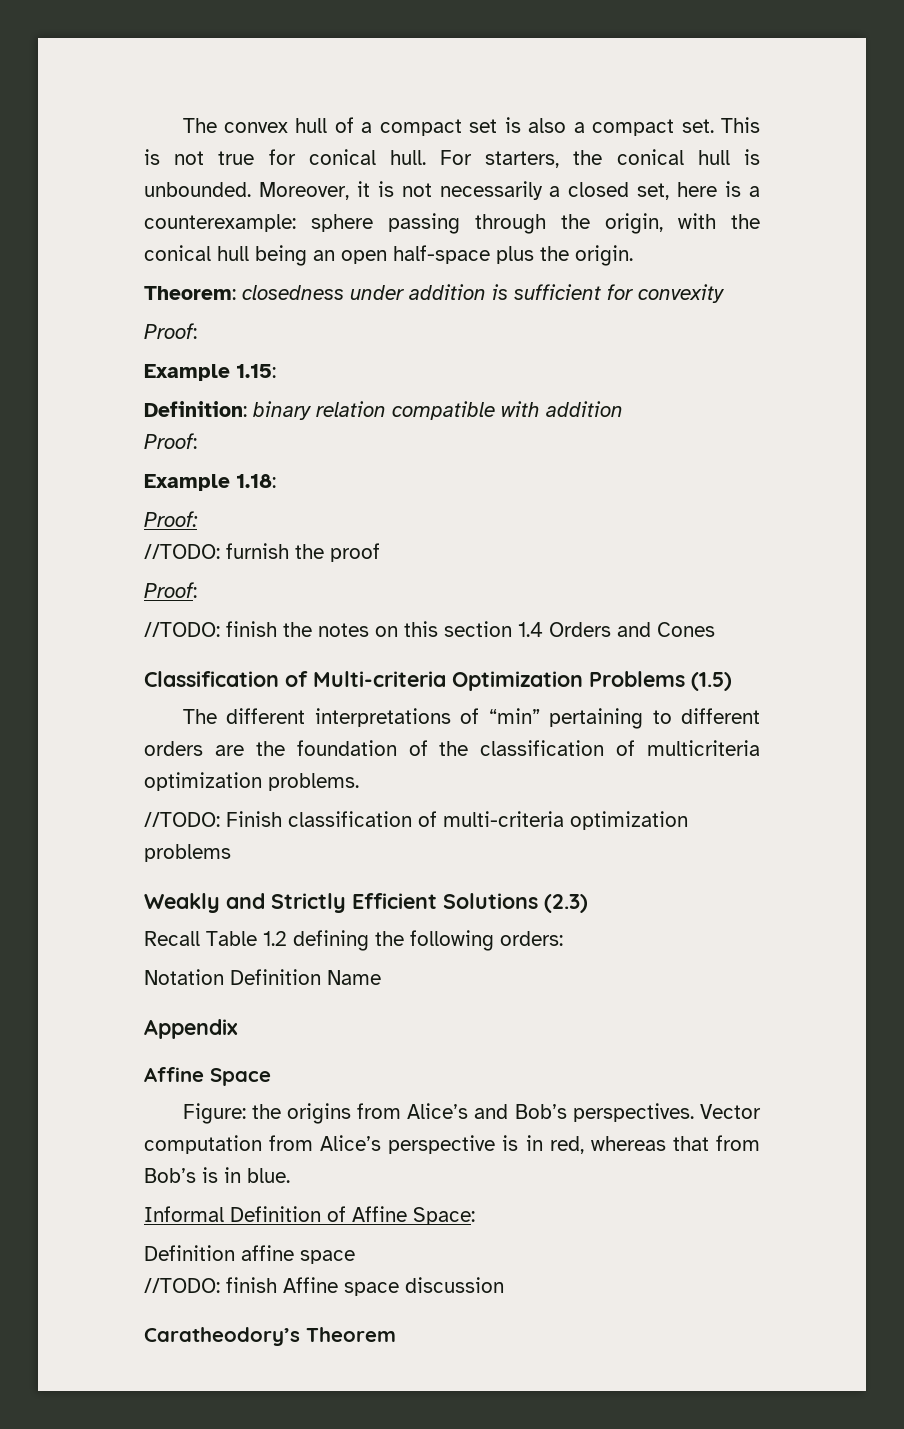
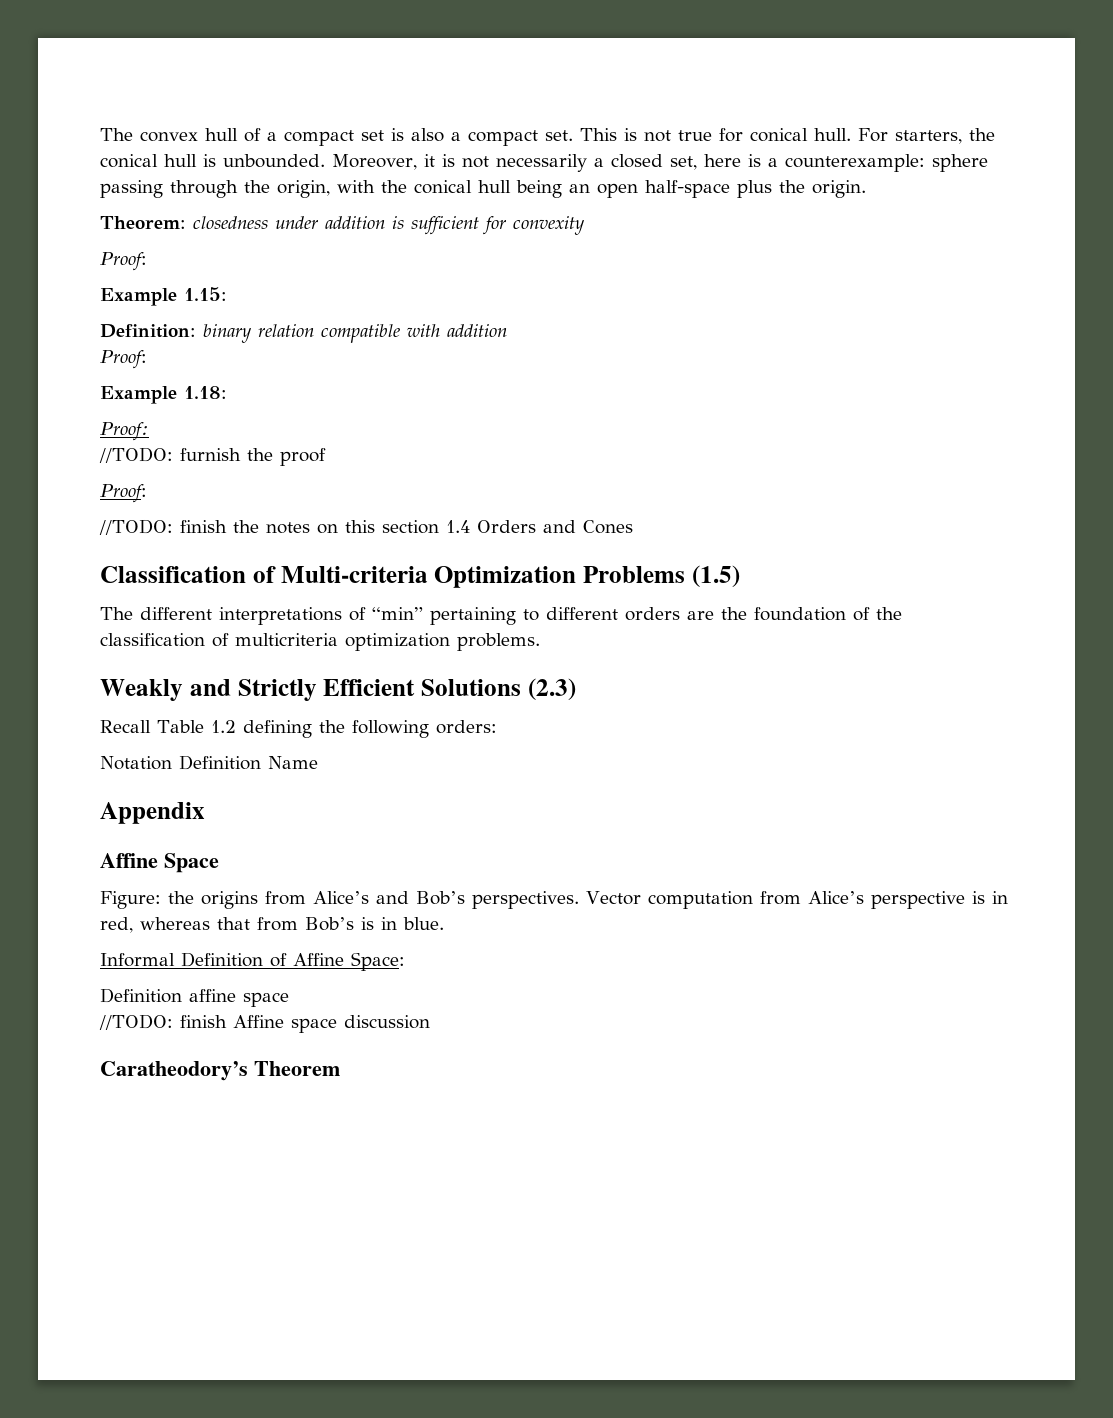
[144,811,688,830] [144,844,231,862] // //TODO: Finish classification of multi-criteria optimization problems -> (540, 642) none

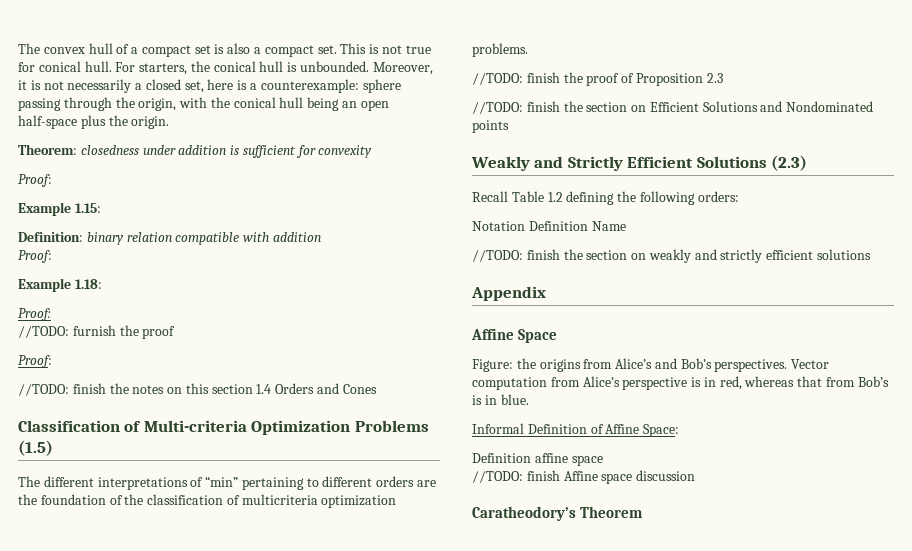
(540, 642) none -> [472,72,723,86] [472,101,874,114] [472,120,509,133] // //TODO: finish the proof of Proposition 2.3 // //TODO: finish the section on Efficient Solutions and Nondominated points
(318, 762) none -> [472,249,872,263] // //TODO: finish the section on weakly and strictly efficient solutions

